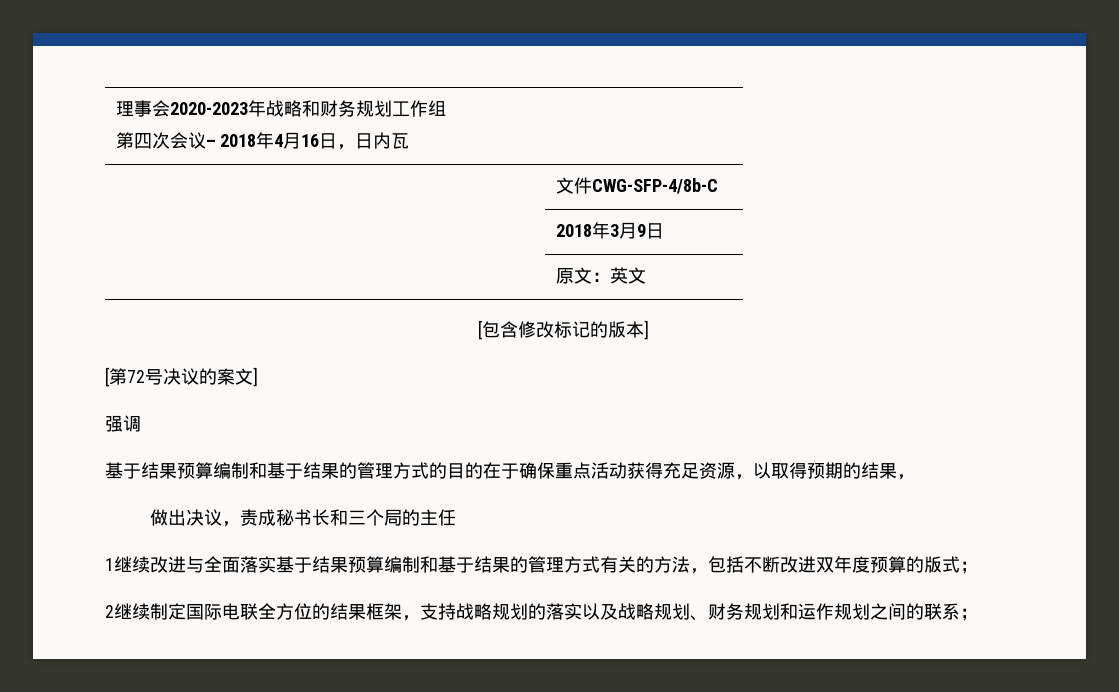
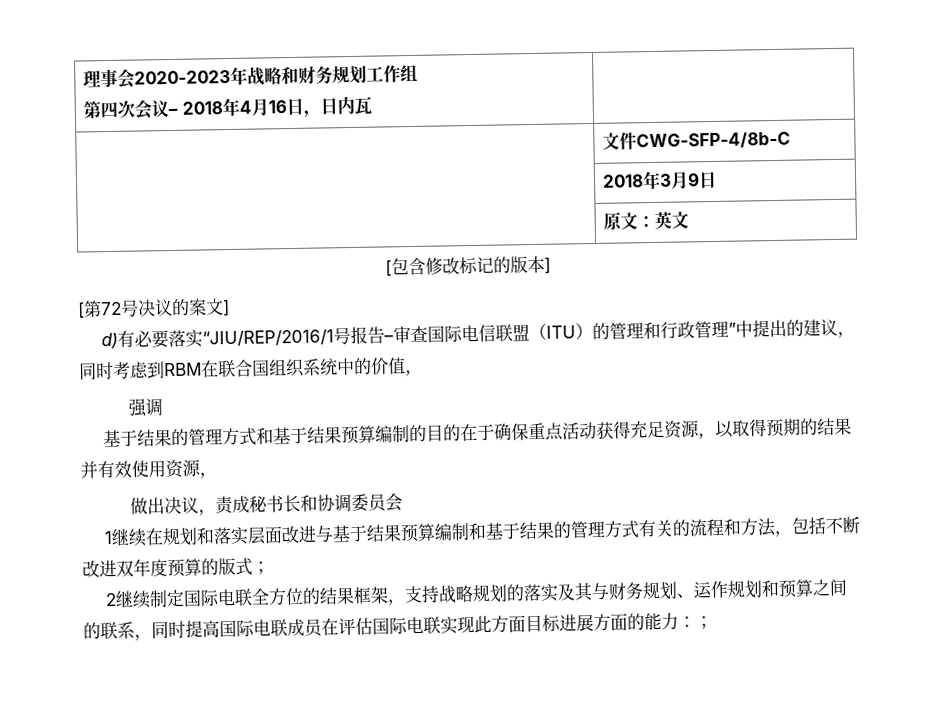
[105,415,141,432] [105,462,429,479] 强调 // 基于结果预算编制和基于结果的管理方式 -> [100,318,855,350] [79,357,423,380] [128,398,164,417] [102,425,410,448] d)有必要落实“JIU/REP/2016/1号报告–审查国际电信联盟（ITU）的管理和行政管理”中提出的建议，同时考虑到RBM在联合国组织系统中的价值， // 强调 // 基于结果的管理方式和基于结果预算编制
(897, 471) none -> [80,459,201,479] 并有效使用资源
[348,509,457,526] 三个局的主任 -> [317,493,404,513] 协调委员会
[150,556,276,573] 改进与全面落实 -> [144,525,334,546] 在规划和落实层面改进与
(654, 564) none -> [688,518,741,537] 流程和
[582,603,798,621] 以及战略规划、财务规划和 -> [556,581,694,602] 及其与财务规划、
(870, 611) none -> [760,579,813,598] 和预算
(960, 611) none -> [134,612,696,641] ，同时提高国际电联成员在评估国际电联实现此方面目标进展方面的能力：

